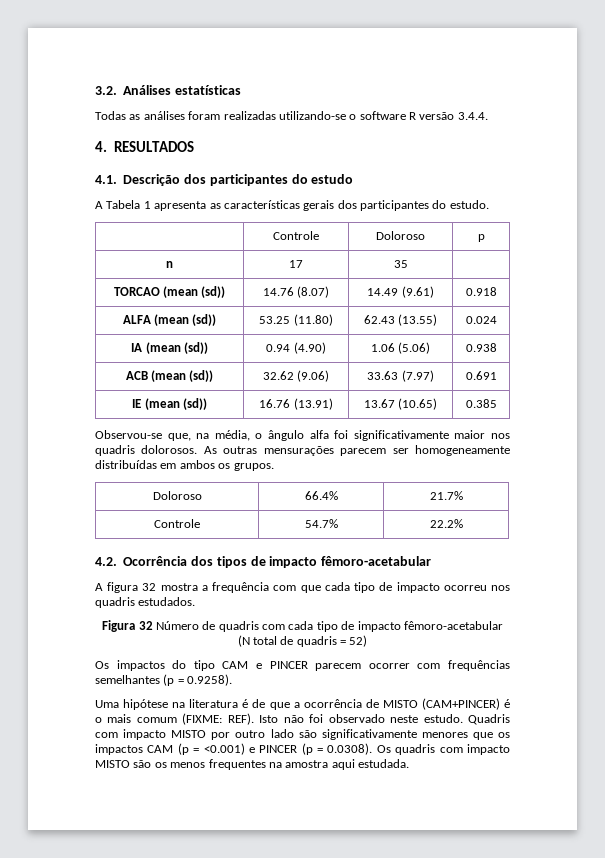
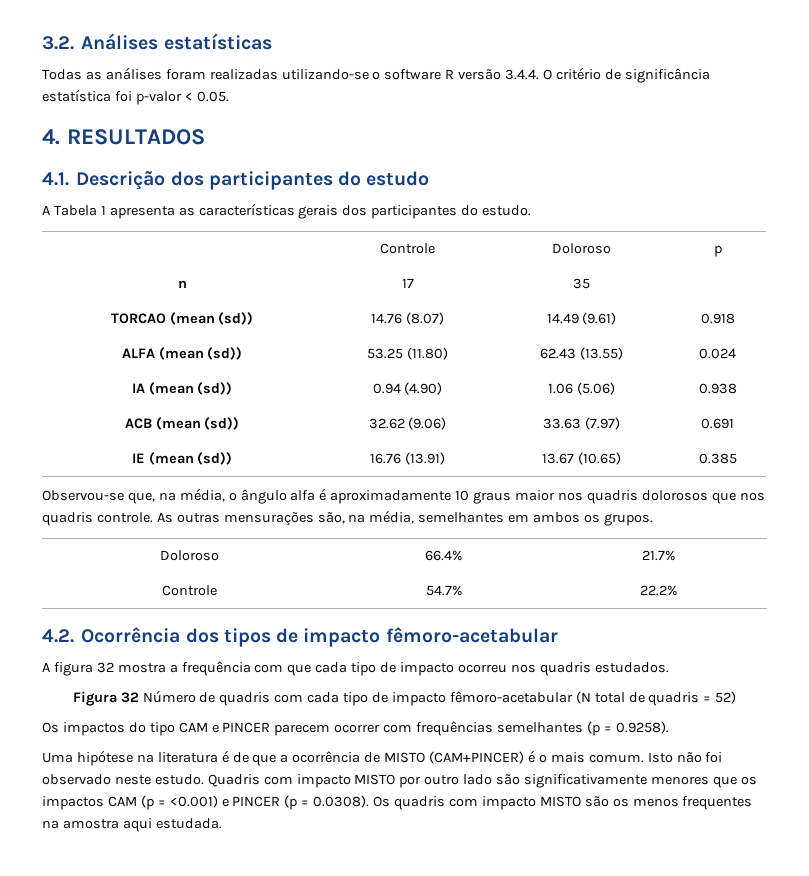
(488, 116) none -> [543,67,710,83] [42,89,229,105] O critério de significância estatística foi p-valor < 0.05.
[334,430,510,441] [95,445,510,456] [95,460,157,469] foi significativamente maior nos quadris dolorosos. As outras mensurações parecem ser homogeneamente distribuídas -> [319,488,765,504] [42,510,505,526] é aproximadamente 10 graus maior nos quadris dolorosos que nos quadris controle. As outras mensurações são, na média, semelhantes
[136,713,254,725] comum (FIXME: REF). -> [588,754,644,763] comum.

